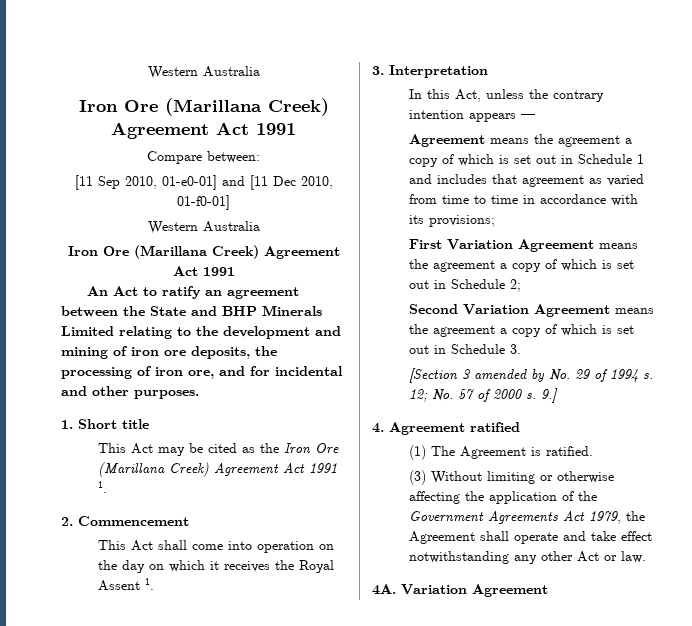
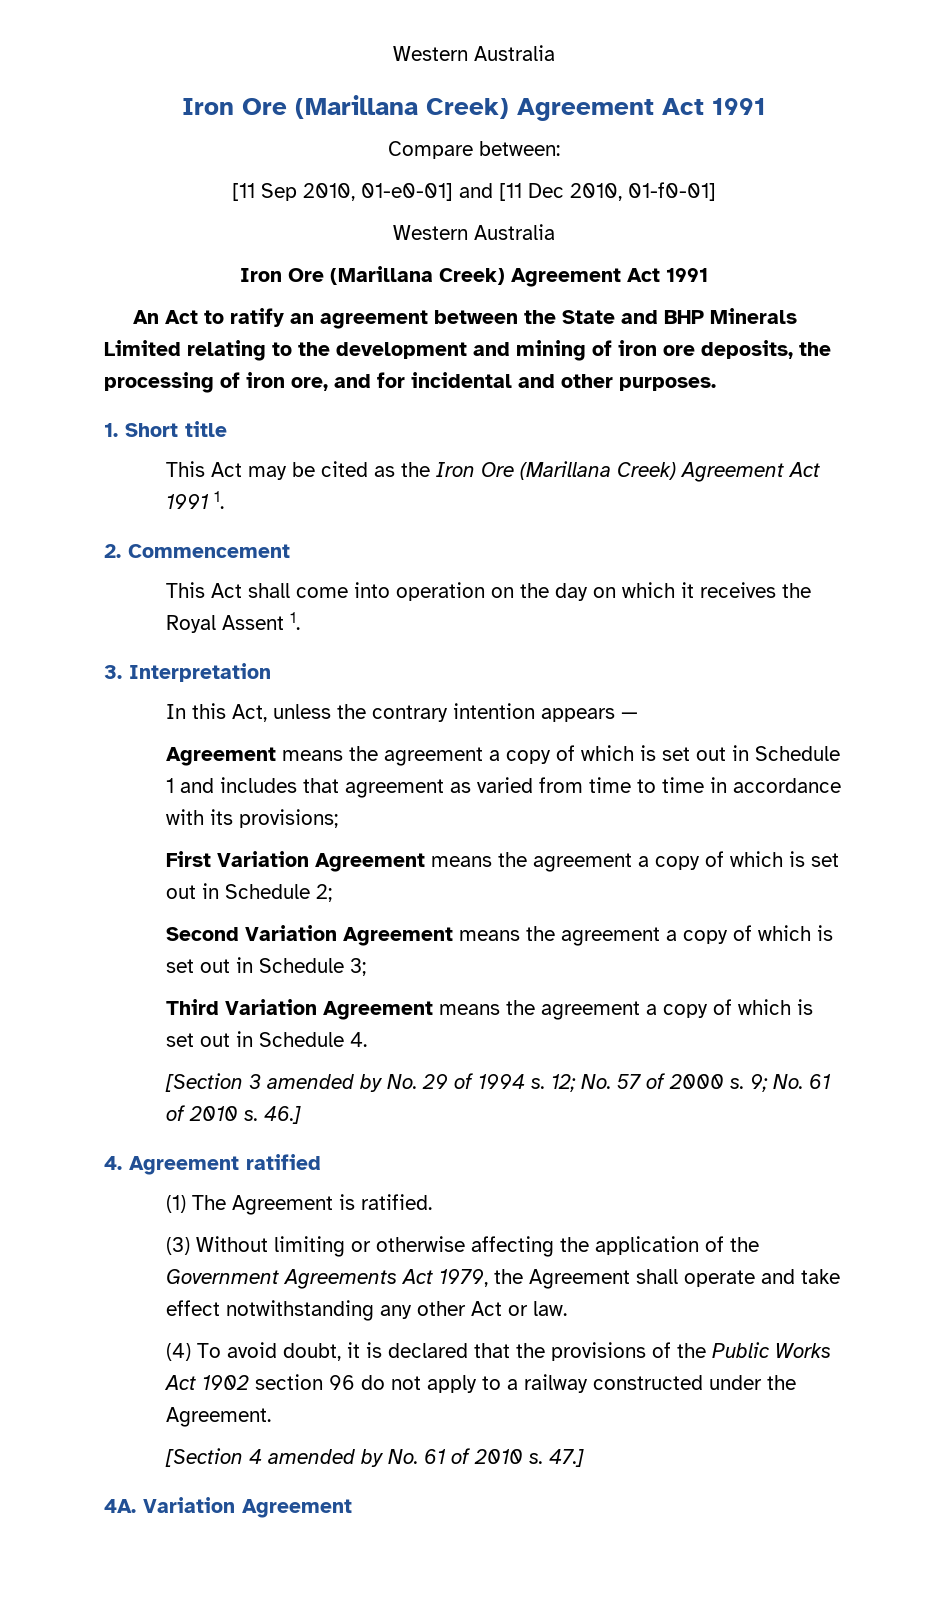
[510,344,522,354] 3. -> [349,958,366,976] [165,999,813,1020] [165,1031,367,1047] 3; // Third Variation Agreement means the agreement a copy of which is set out in Schedule 4.
[541,388,559,403] 9.] -> [749,1074,831,1092] [165,1105,301,1124] 9; No. 61 of 2010 s. 46.]
(647, 557) none -> [165,1342,831,1361] [163,1374,796,1393] [165,1407,271,1427] [164,1448,584,1467] // (4) To avoid doubt, it is declared that the provisions of the Public Works Act 1902 section 96 do not apply to a railway constructed under the Agreement. // [Section 4 amended by No. 61 of 2010 s. 47.]

